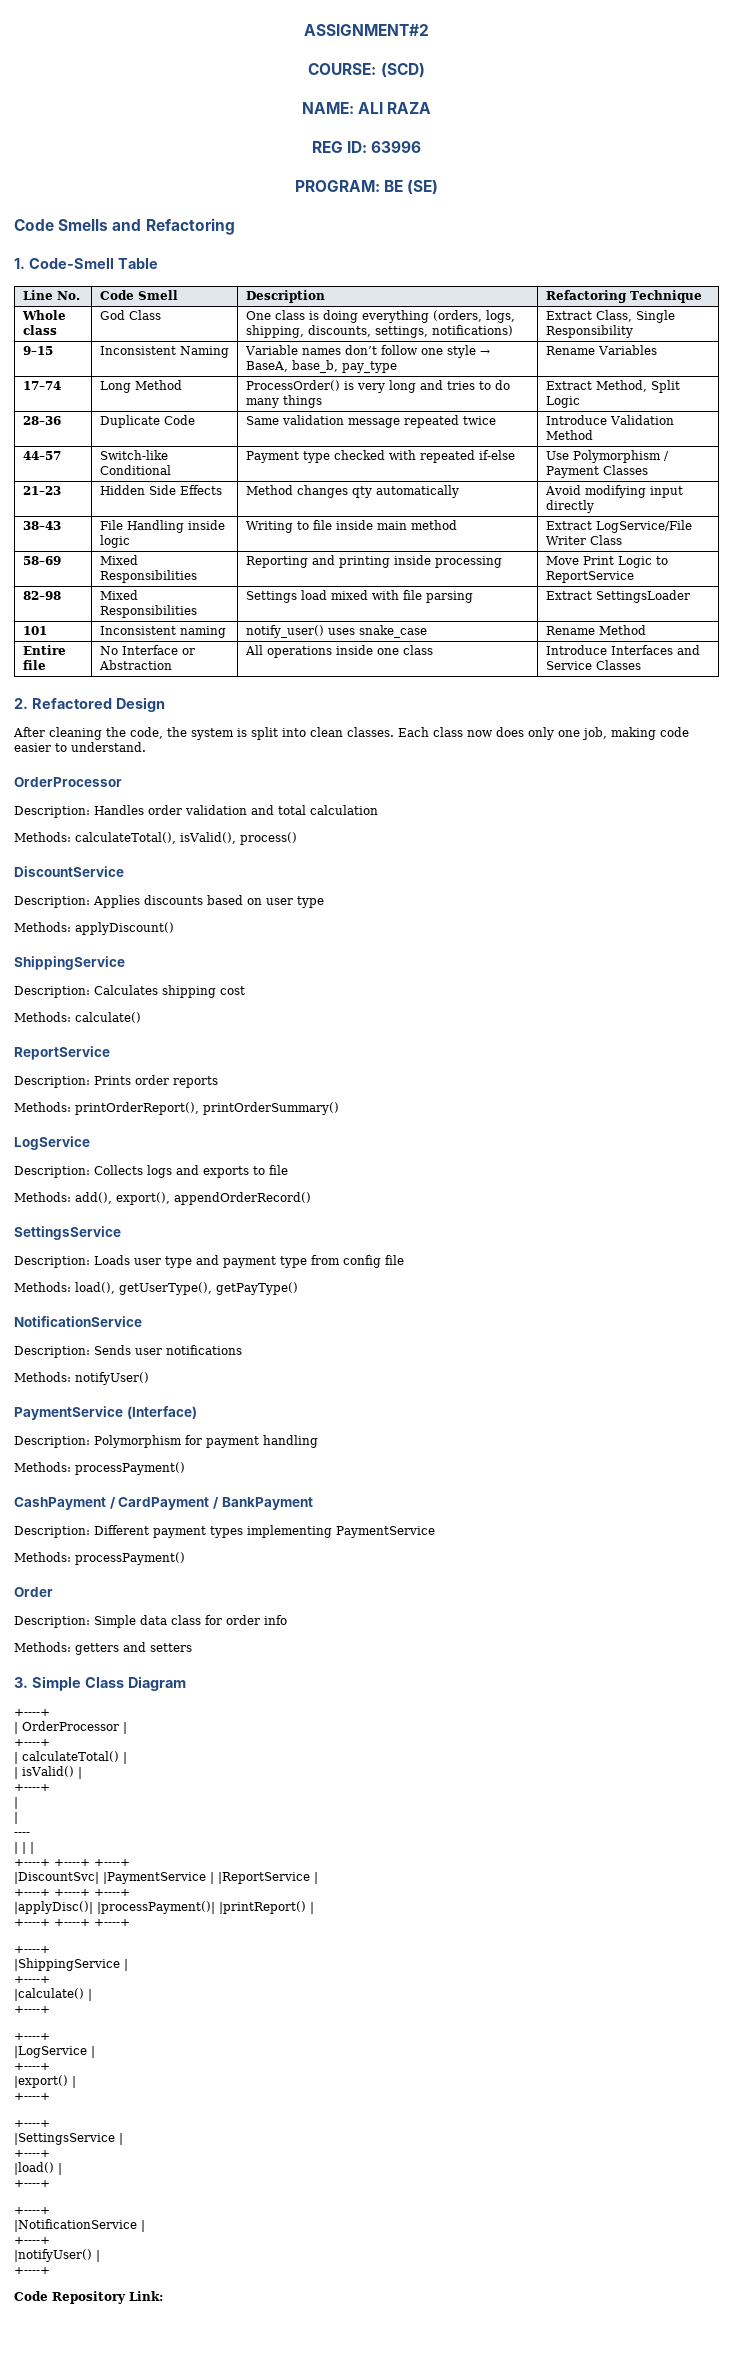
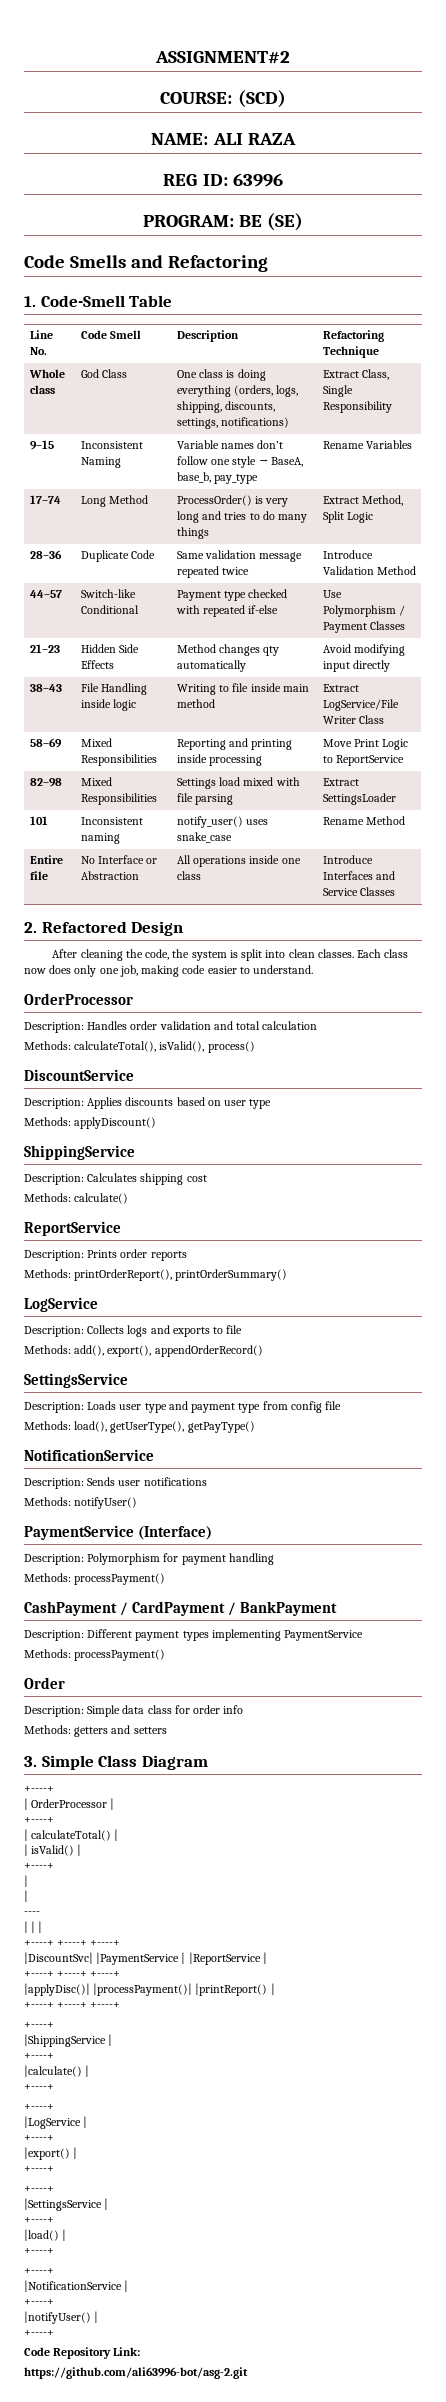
(163, 2296) none -> [24,2367,248,2379] // https://github.com/ali63996-bot/asg-2.git

